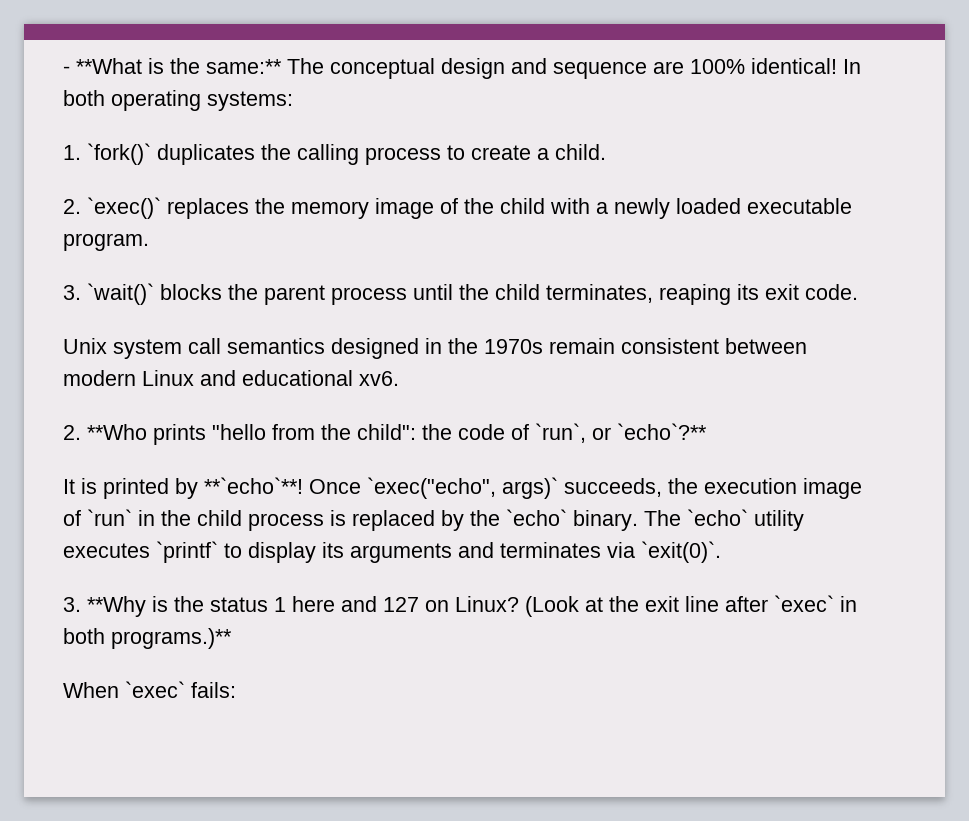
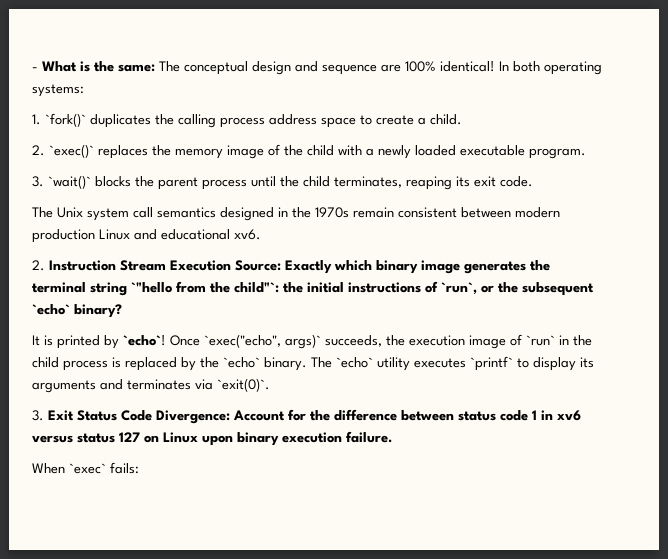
[76,58,282,74] **What is the same:** -> [42,61,155,72] What is the same:
(441, 156) none -> [269,114,356,128] address space
(858, 292) none -> [32,207,53,218] The
(136, 378) none -> [32,229,95,243] production
[87,423,707,445] **Who prints "hello from the child": the code of `run`, or `echo`?** -> [49,260,550,274] [32,281,594,296] [32,304,122,318] Instruction Stream Execution Source: Exactly which binary image generates the terminal string `"hello from the child"`: the initial instructions of `run`, or the subsequent `echo` binary?
[204,477,303,494] **`echo`**! -> [123,335,166,346] `echo`!
[87,595,857,617] [63,628,232,649] **Why is the status 1 here and 127 on Linux? (Look at the exit line after `exec` in both programs.)** -> [48,409,581,424] [32,431,392,446] Exit Status Code Divergence: Account for the difference between status code 1 in xv6 versus status 127 on Linux upon binary execution failure.

